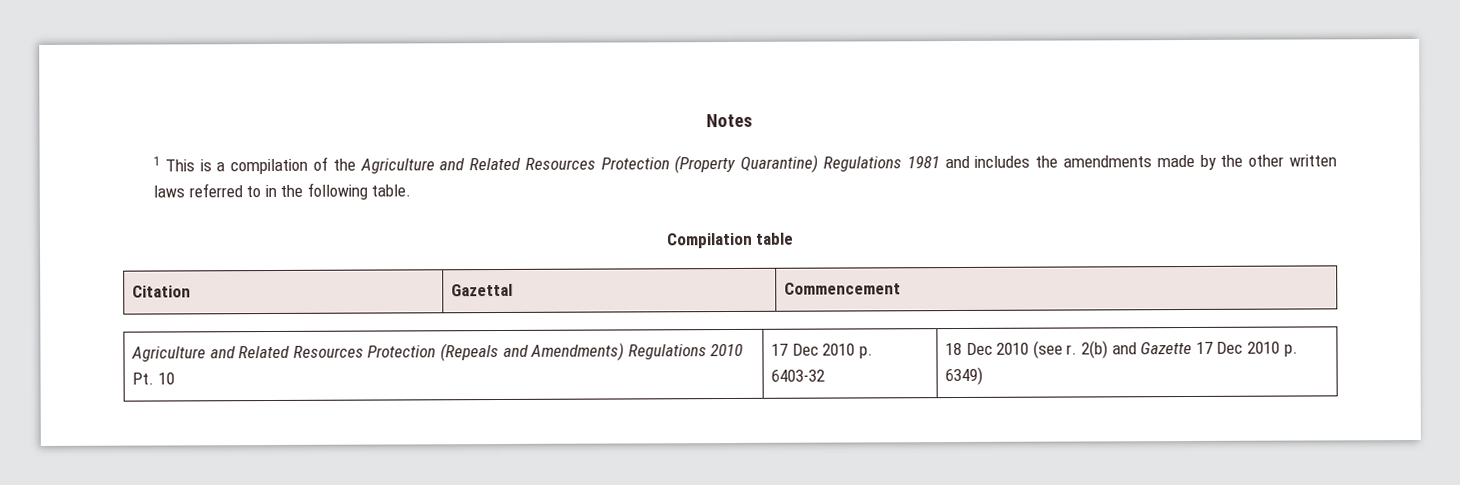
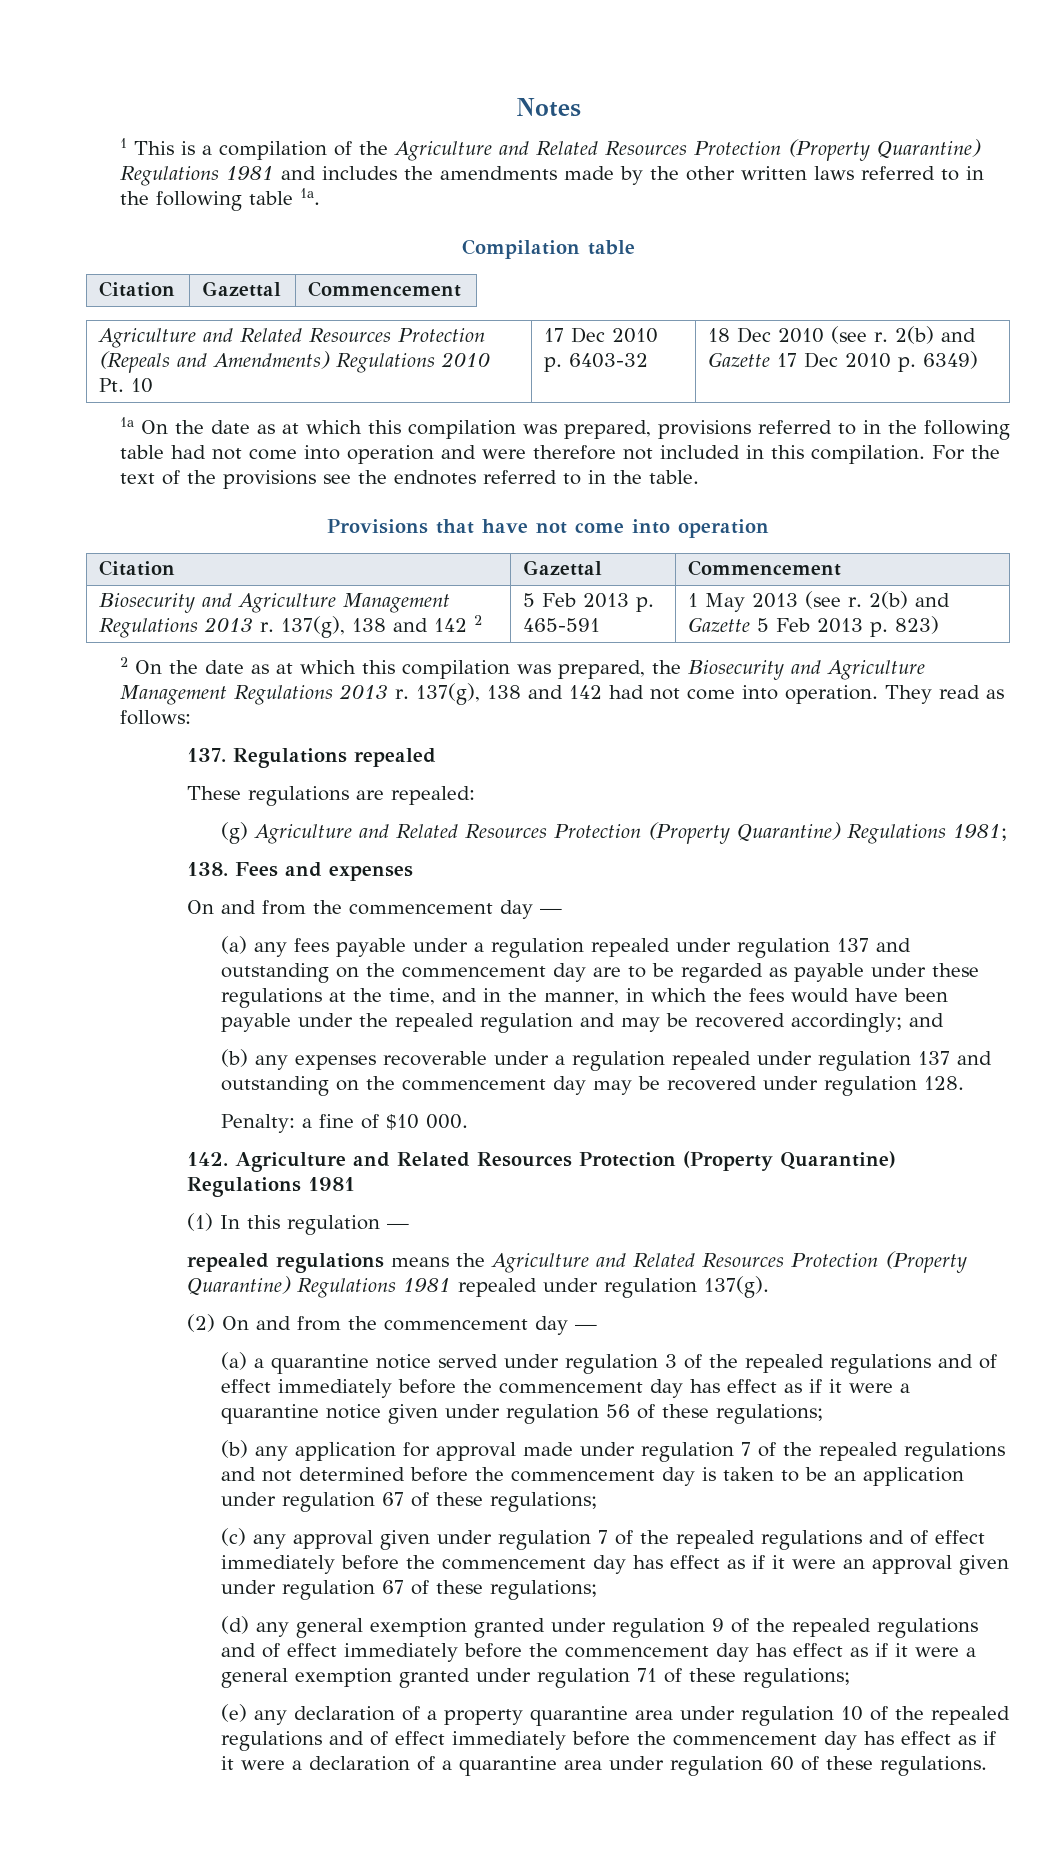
[371,184,412,197] table. -> [248,188,320,205] table 1a.
(984, 376) none -> [119,417,1010,440] [119,445,1000,464] [119,470,699,489] [327,519,769,538] [99,560,176,576] [523,560,603,576] [688,560,842,576] [99,593,451,613] [99,615,483,638] [523,593,655,612] [523,618,601,632] [688,591,951,612] [688,616,940,637] [119,657,925,680] [119,683,1004,705] [119,710,191,725] [187,748,437,768] [187,786,476,806] [221,822,1008,844] [187,862,414,881] [187,900,563,919] [221,936,912,958] [221,963,980,983] [221,988,949,1008] [221,1013,945,1033] [221,1049,993,1071] [221,1076,965,1096] [221,1114,469,1133] [187,1151,897,1172] [187,1177,356,1197] [187,1213,410,1235] [187,1251,968,1273] [187,1276,770,1298] [187,1314,598,1335] [221,1352,998,1374] [221,1379,911,1398] [221,1404,824,1424] [221,1440,1006,1462] [221,1467,965,1486] [221,1492,598,1512] [221,1528,986,1550] [221,1555,1010,1575] [221,1580,598,1600] [221,1616,979,1638] [221,1643,977,1662] [221,1668,851,1688] [221,1704,1011,1726] [221,1731,997,1751] [221,1756,988,1776] // 1a On the date as at which this compilation was prepared, provisions referred to in the following table had not come into operation and were therefore not included in this compilation. For the text of the provisions see the endnotes referred to in the table. // Provisions that have not come into operation // Citation | Gazettal | Commencement // Biosecurity and Agriculture Management Regulations 2013 r. 137(g), 138 and 142 2 | 5 Feb 2013 p. 465-591 | 1 May 2013 (see r. 2(b) and Gazette 5 Feb 2013 p. 823) // 2 On the date as at which this compilation was prepared, the Biosecurity and Agriculture Management Regulations 2013 r. 137(g), 138 and 142 had not come into operation. They read as follows: // 137. Regulations repealed // These regulations are repealed: // (g) Agriculture and Related Resources Protection (Property Quarantine) Regulations 1981; // 138. Fees and expenses // On and from the commencement day — // (a) any fees payable under a regulation repealed under regulation 137 and outstanding on the commencement day are to be regarded as payable under these regulations at the time, and in the manner, in which the fees would have been payable under the repealed regulation and may be recovered accordingly; and // (b) any expenses recoverable under a regulation repealed under regulation 137 and outstanding on the commencement day may be recovered under regulation 128. // Penalty: a fine of $10 000. // 142. Agriculture and Related Resources Protection (Property Quarantine) Regulations 1981 // (1) In this regulation — // repealed regulations means the Agriculture and Related Resources Protection (Property Quarantine) Regulations 1981 repealed under regulation 137(g). // (2) On and from the commencement day — // (a) a quarantine notice served under regulation 3 of the repealed regulations and of effect immediately before the commencement day has effect as if it were a quarantine notice given under regulation 56 of these regulations; // (b) any application for approval made under regulation 7 of the repealed regulations and not determined before the commencement day is taken to be an application under regulation 67 of these regulations; // (c) any approval given under regulation 7 of the repealed regulations and of effect immediately before the commencement day has effect as if it were an approval given under regulation 67 of these regulations; // (d) any general exemption granted under regulation 9 of the repealed regulations and of effect immediately before the commencement day has effect as if it were a general exemption granted under regulation 71 of these regulations; // (e) any declaration of a property quarantine area under regulation 10 of the repealed regulations and of effect immediately before the commencement day has effect as if it were a declaration of a quarantine area under regulation 60 of these regulations.

